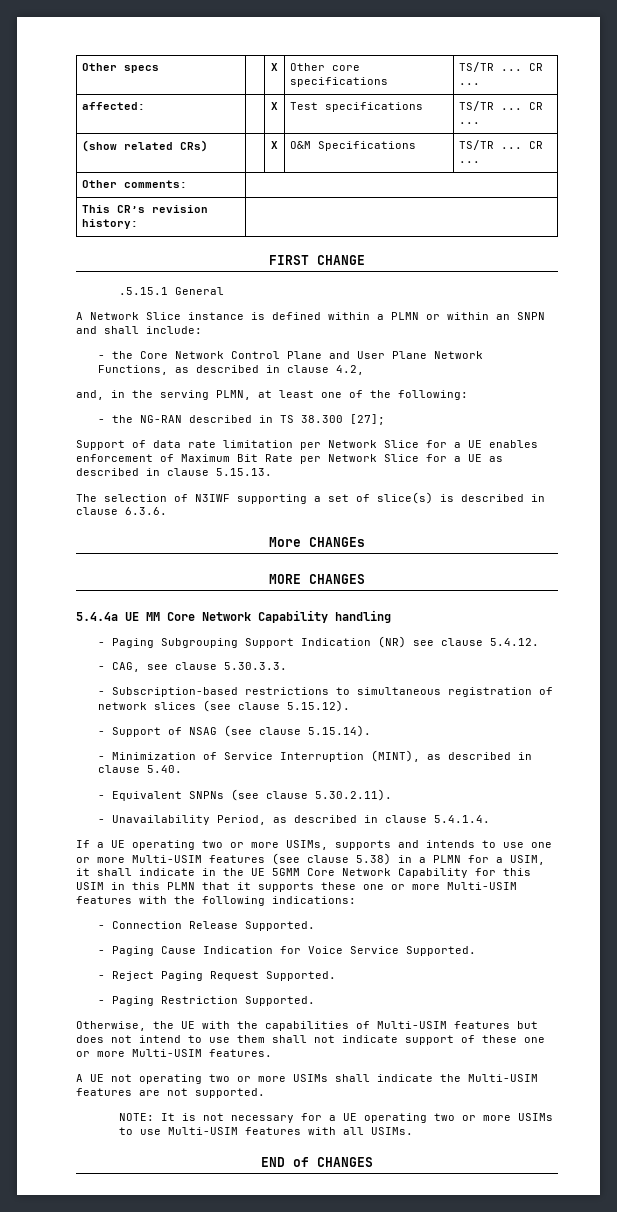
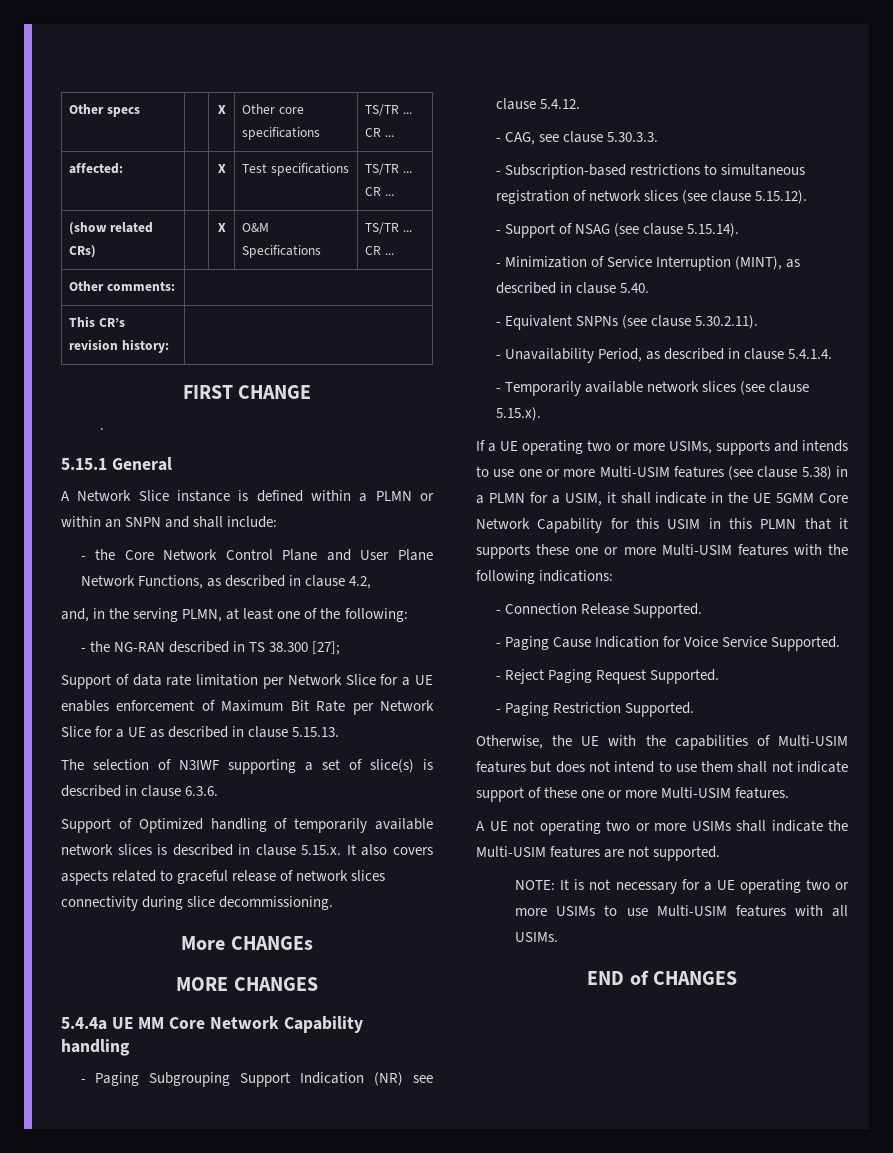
[119,287,169,295] .5.15.1 -> [100,428,105,430] [61,458,107,470] . // 5.15.1
(167, 511) none -> [61,818,433,833] [61,844,433,856] [61,870,386,885] [61,896,334,911] // Support of Optimized handling of temporarily available network slices is described in clause 5.15.x. It also covers aspects related to graceful release of network slices connectivity during slice decommissioning.
(490, 819) none -> [495,381,809,396] [495,407,541,421] // - Temporarily available network slices (see clause 5.15.x).

